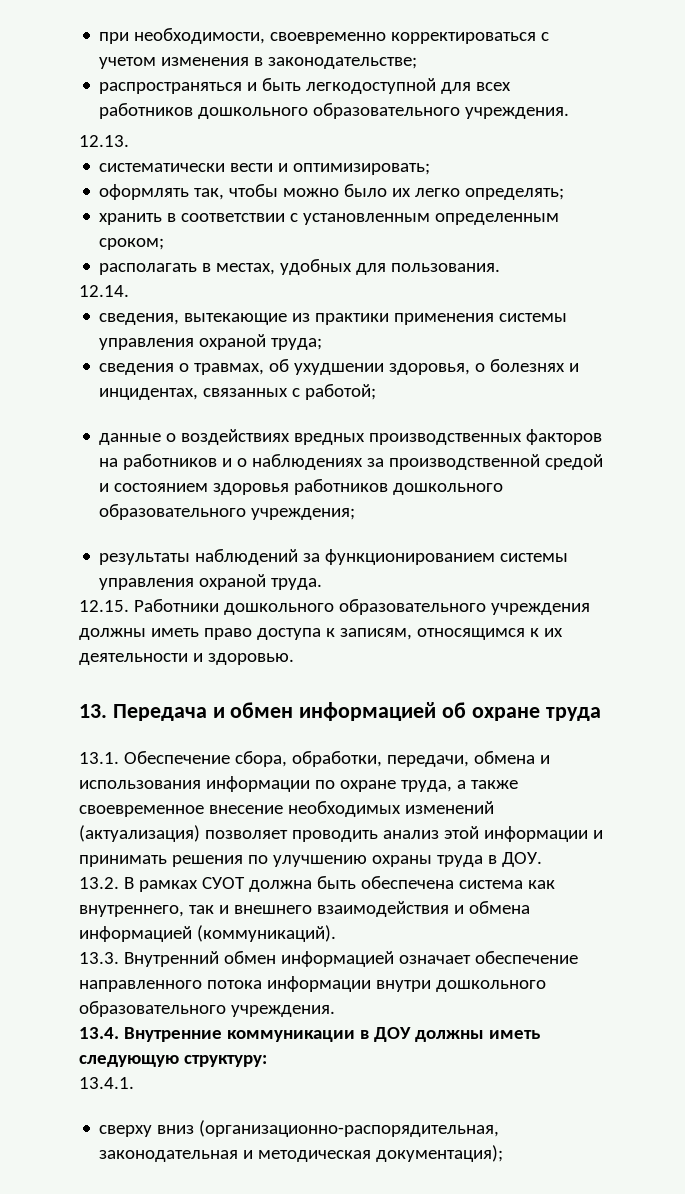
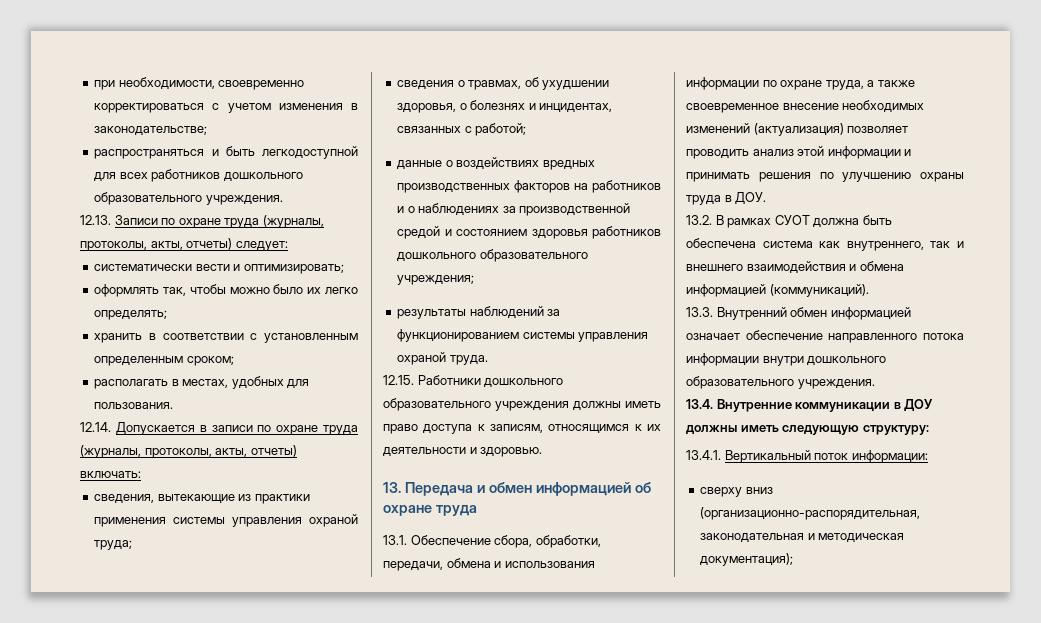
(129, 141) none -> [114,215,324,228] [80,238,288,251] Записи по охране труда (журналы, протоколы, акты, отчеты) следует:
(129, 291) none -> [115,422,358,435] [80,445,297,458] [80,471,141,478] Допускается в записи по охране труда (журналы, протоколы, акты, отчеты) включать:
(134, 1083) none -> [724,450,928,463] Вертикальный поток информации:

